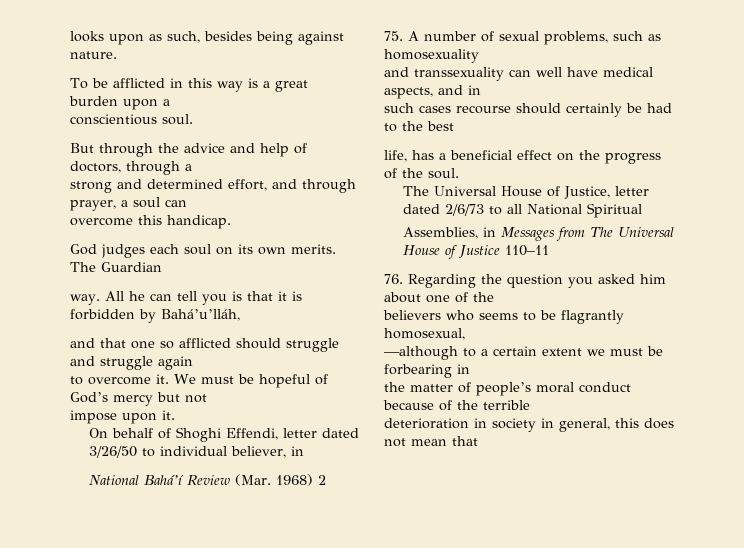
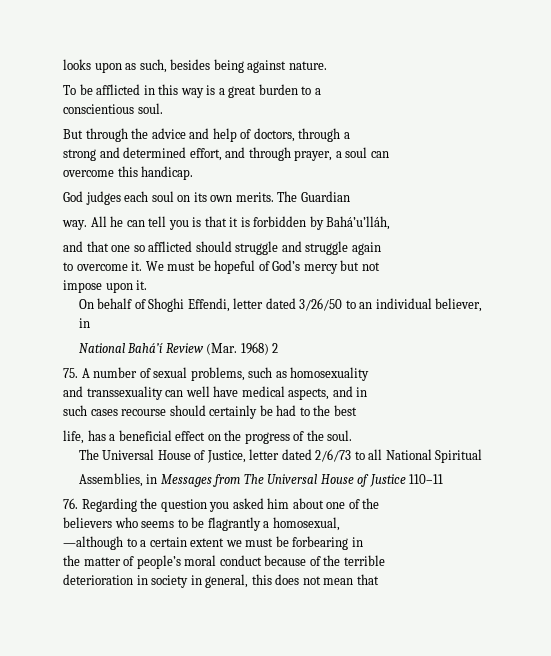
[123,99,158,110] upon -> [301,86,312,95] to
(155, 452) none -> [359,302,373,309] an
(624, 317) none -> [263,521,270,528] a

